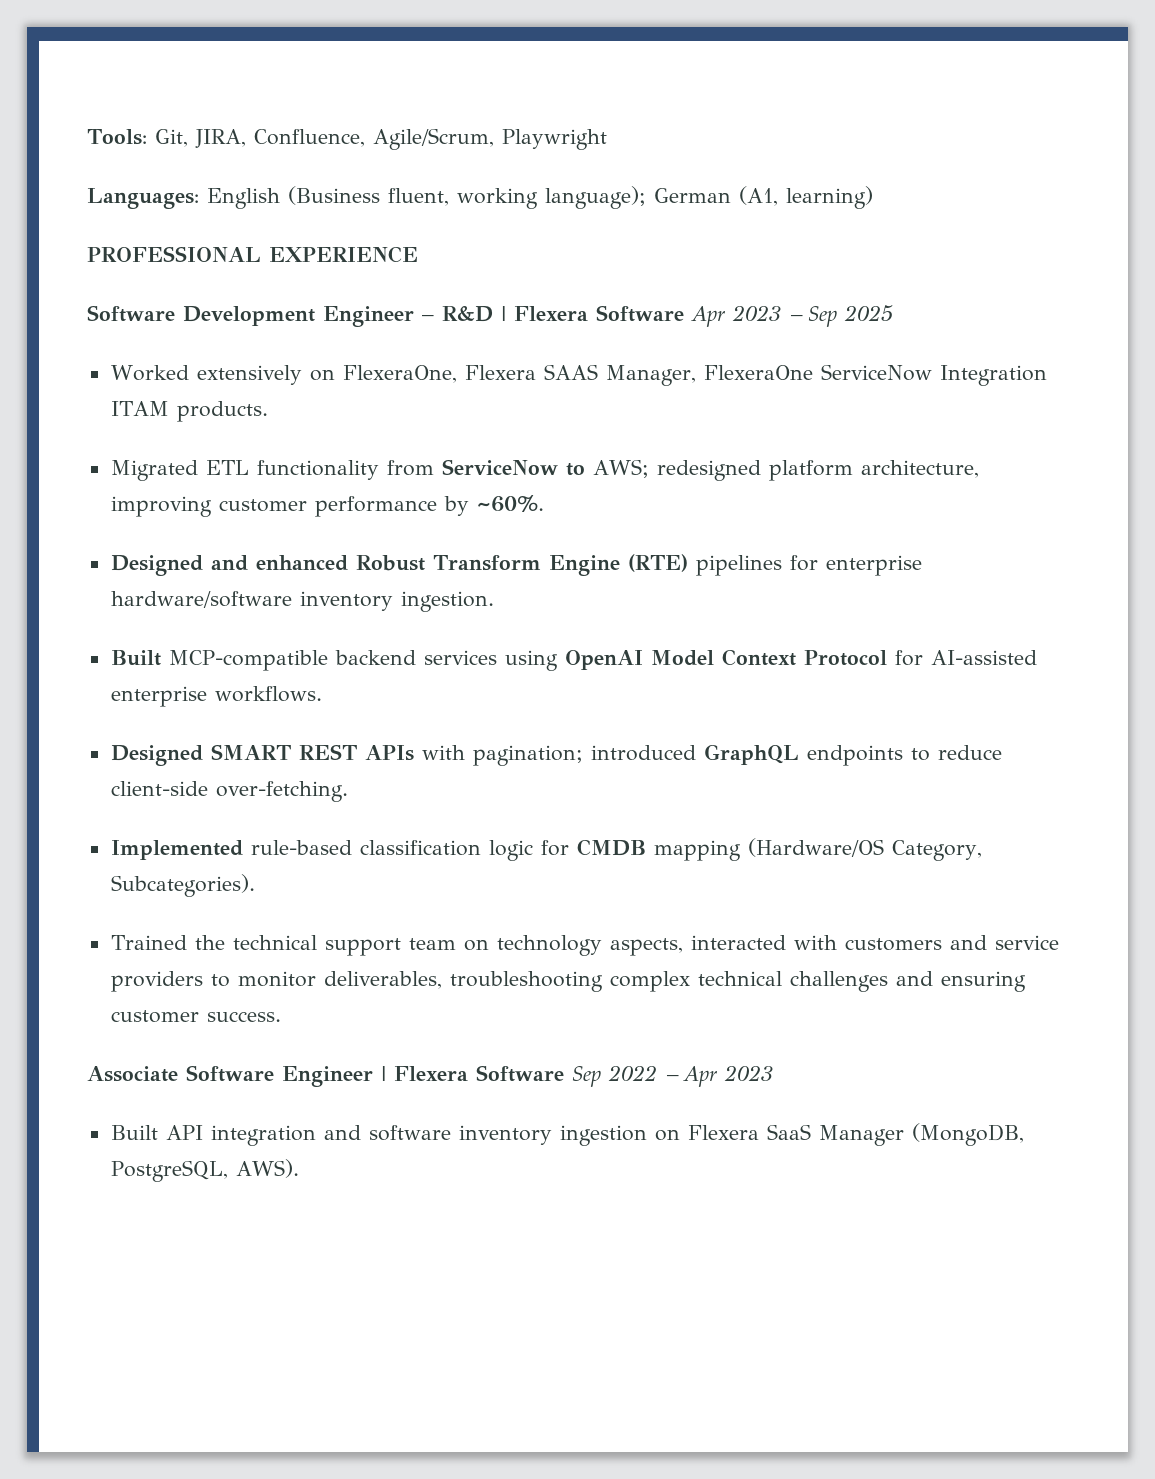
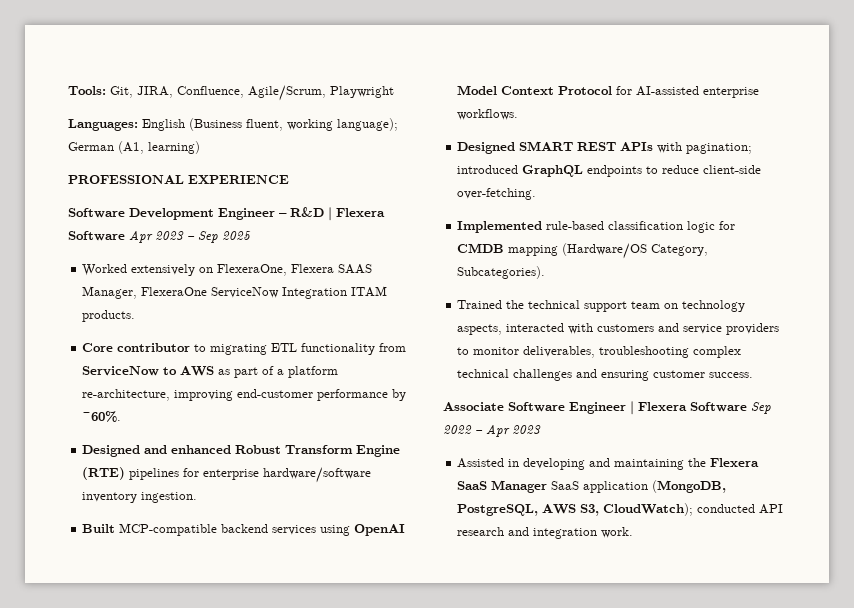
[110,460,198,481] Migrated -> [82,343,268,355] Core contributor to migrating
[592,459,979,481] [110,496,307,517] AWS; redesigned platform architecture, improving customer -> [180,366,339,378] [82,389,314,401] AWS as part of a platform re-architecture, improving end-customer
[110,1123,1024,1146] [110,1159,299,1182] Built API integration and software inventory ingestion on Flexera SaaS Manager (MongoDB, PostgreSQL, AWS). -> [457,458,760,470] [457,480,727,493] [457,503,784,516] [457,527,634,539] Assisted in developing and maintaining the Flexera SaaS Manager SaaS application (MongoDB, PostgreSQL, AWS S3, CloudWatch); conducted API research and integration work.

